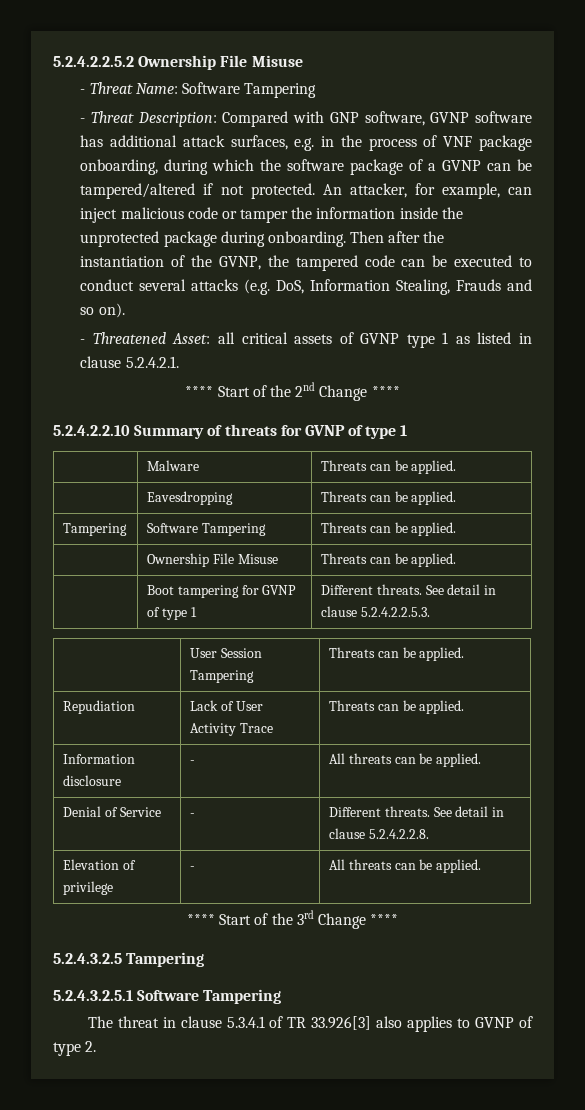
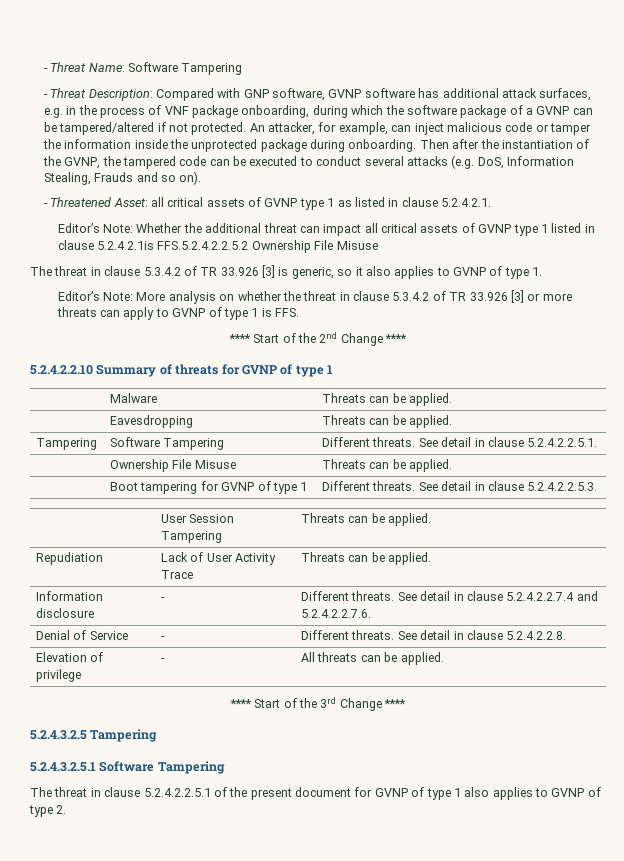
[53,55,303,70] 5.2.4.2.2.5.2 Ownership File Misuse // -> (43, 70) none
(179, 362) none -> [57,223,595,236] [57,240,378,253] [30,265,543,279] [57,290,572,304] [56,307,299,320] // Editor’s Note: Whether the additional threat can impact all critical assets of GVNP type 1 listed in clause 5.2.4.2.1is FFS.5.2.4.2.2.5.2 Ownership File Misuse // The threat in clause 5.3.4.2 of TR 33.926 [3] is generic, so it also applies to GVNP of type 1. // Editor’s Note: More analysis on whether the threat in clause 5.3.4.2 of TR 33.926 [3] or more threats can apply to GVNP of type 1 is FFS.
[321,522,457,536] Threats can be applied. -> [322,437,598,447] Different threats. See detail in clause 5.2.4.2.2.5.1.
[329,753,482,767] All threats can be applied. -> [301,591,598,601] [301,609,372,618] Different threats. See detail in clause 5.2.4.2.2.7.4 and 5.2.4.2.2.7.6.
[226,1016,372,1030] 5.3.4.1 of TR 33.926[3] -> [143,787,461,800] 5.2.4.2.2.5.1 of the present document for GVNP of type 1

